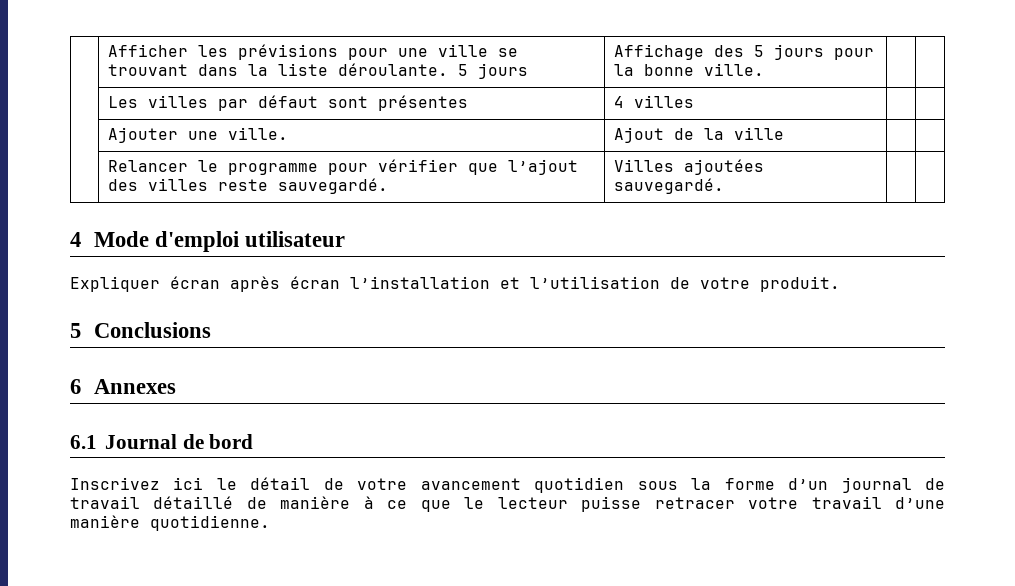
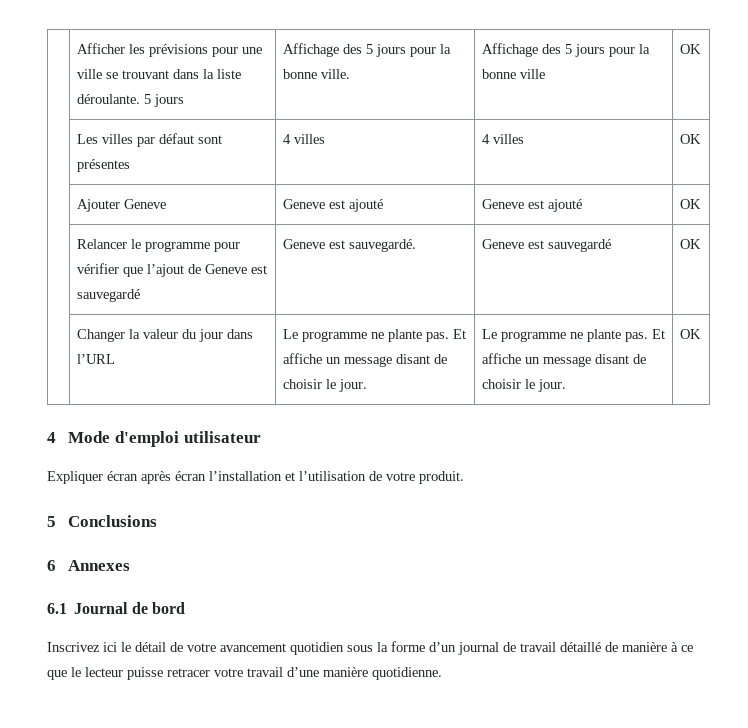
(765, 69) | -> [481,43,650,57] [481,69,545,79] [679,44,701,54] Affichage des 5 jours pour la bonne ville | OK
[108,127,289,143] [614,127,785,143] | // | Ajouter une ville. | Ajout de la ville | | -> [481,134,524,144] [679,134,701,144] [76,199,166,212] [282,199,383,212] [481,199,582,212] [679,199,701,209] 4 villes | OK // | Ajouter Geneve | Geneve est ajouté | Geneve est ajouté | OK
[108,178,389,194] [614,159,765,175] [614,178,725,194] des villes reste sauvegardé. | Villes ajoutées sauvegardé. | | -> [187,264,267,274] [76,289,140,302] [282,239,416,252] [481,239,611,252] [679,239,701,249] [76,329,253,342] [76,354,115,364] [282,329,466,342] [282,353,447,367] [282,379,367,392] [481,329,665,342] [481,353,646,367] [481,379,566,392] [679,329,701,339] de Geneve est sauvegardé | Geneve est sauvegardé. | Geneve est sauvegardé | OK // | Changer la valeur du jour dans l’URL | Le programme ne plante pas. Et affiche un message disant de choisir le jour. | Le programme ne plante pas. Et affiche un message disant de choisir le jour. | OK

